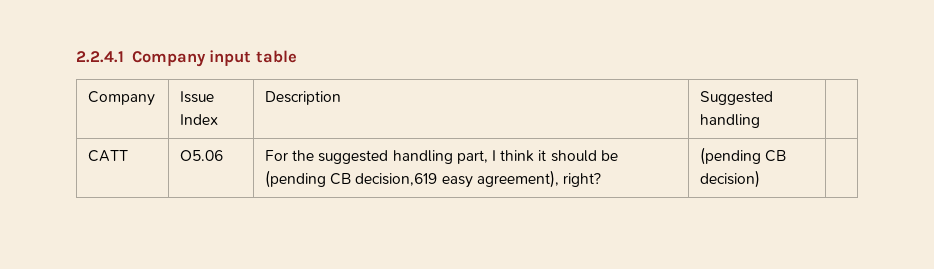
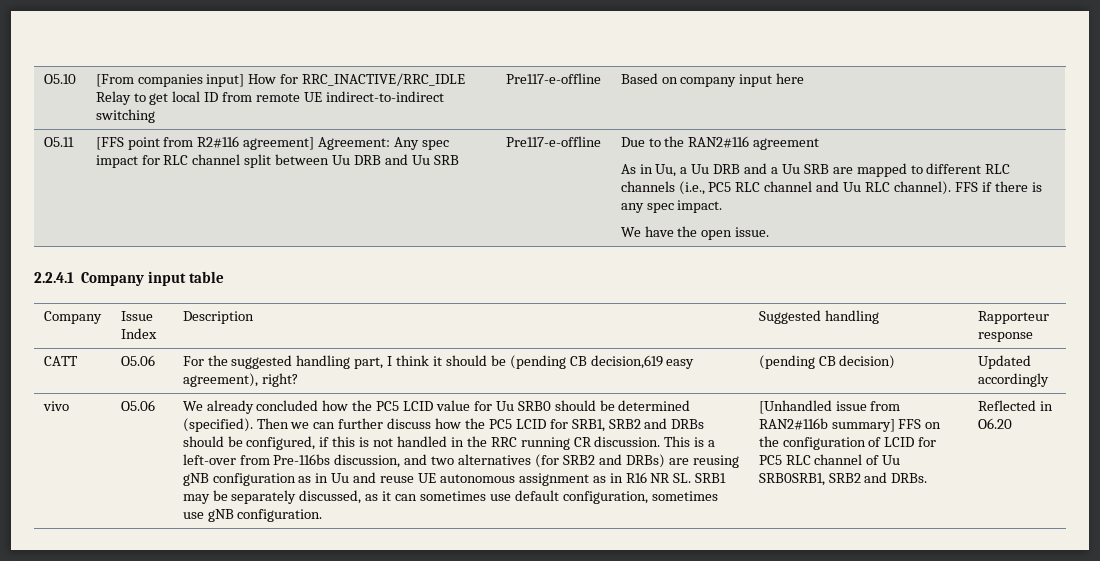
(76, 57) none -> [43,74,76,84] [95,73,466,87] [95,91,444,105] [95,109,155,123] [505,73,601,84] [620,73,805,87] [43,137,74,147] [95,136,449,150] [95,154,459,168] [505,136,601,147] [620,136,820,150] [620,163,1011,177] [620,181,1042,195] [620,200,723,213] [620,226,770,240] O5.10 | [From companies input] How for RRC_INACTIVE/RRC_IDLE Relay to get local ID from remote UE indirect-to-indirect switching | Pre117-e-offline | Based on company input here // O5.11 | [FFS point from R2#116 agreement] Agreement: Any spec impact for RLC channel split between Uu DRB and Uu SRB | Pre117-e-offline | Due to the RAN2#116 agreement // As in Uu, a Uu DRB and a Uu SRB are mapped to different RLC channels (i.e., PC5 RLC channel and Uu RLC channel). FFS if there is any spec impact. // We have the open issue. //
(761, 121) none -> [977,311,1049,324] [977,332,1033,342] Rapporteur response
(761, 179) none -> [977,355,1031,369] [977,373,1049,387] [42,401,69,411] [120,400,155,411] [182,400,691,414] [182,418,705,432] [182,436,716,450] [182,454,739,468] [182,472,727,486] [182,490,718,504] [182,509,323,522] [758,400,901,414] [758,418,942,432] [758,436,937,450] [758,454,901,465] [758,472,928,486] [977,400,1053,411] [977,418,1012,429] Updated accordingly // vivo | O5.06 | We already concluded how the PC5 LCID value for Uu SRB0 should be determined (specified). Then we can further discuss how the PC5 LCID for SRB1, SRB2 and DRBs should be configured, if this is not handled in the RRC running CR discussion. This is a left-over from Pre-116bs discussion, and two alternatives (for SRB2 and DRBs) are reusing gNB configuration as in Uu and reuse UE autonomous assignment as in R16 NR SL. SRB1 may be separately discussed, as it can sometimes use default configuration, sometimes use gNB configuration. | [Unhandled issue from RAN2#116b summary] FFS on the configuration of LCID for PC5 RLC channel of Uu SRB0SRB1, SRB2 and DRBs. | Reflected in O6.20

